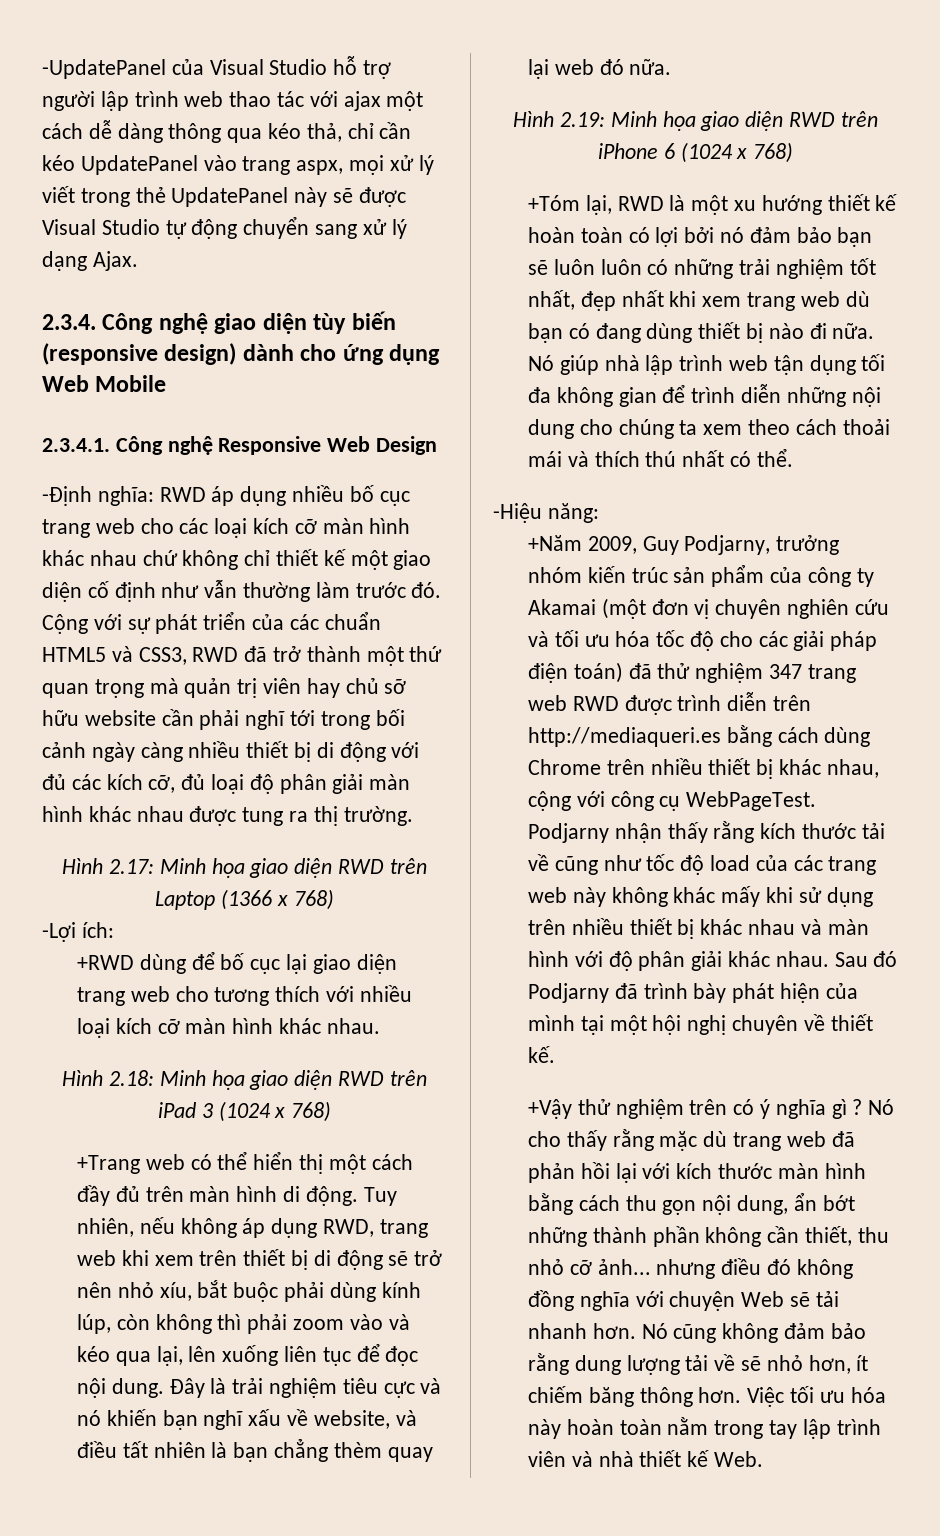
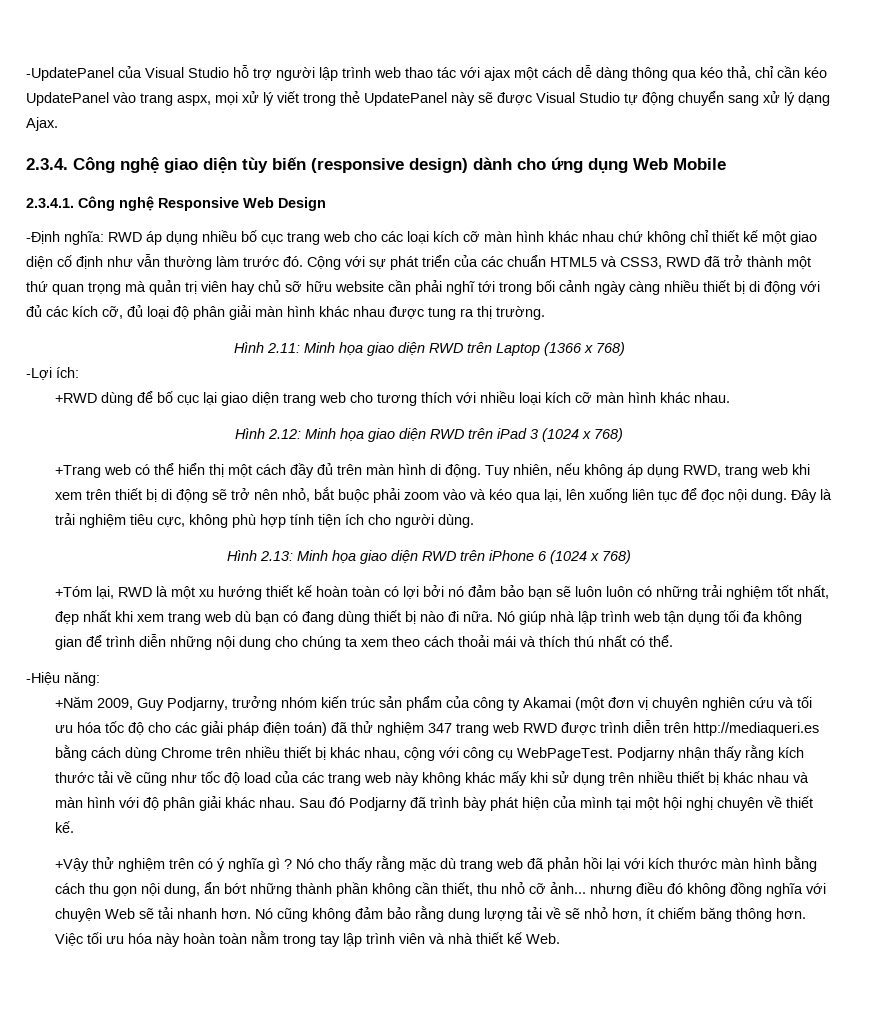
[108,859,154,874] 2.17: -> [266,343,300,353] 2.11:
[108,1070,154,1086] 2.18: -> [268,429,301,439] 2.12:
[117,1282,192,1301] nhỏ xíu, -> [281,488,310,502] nhỏ,
[329,1282,421,1302] [77,1314,288,1334] dùng kính lúp, còn không thì phải -> (400, 495) none
[383,1378,442,1398] [77,1409,417,1430] [77,1439,433,1462] [528,59,672,79] [513,111,605,127] cực và nó khiến bạn nghĩ xấu về website, và điều tất nhiên là bạn chẳng thèm quay lại web đó nữa. // Hình 2.19: -> [156,514,474,528] [227,550,293,561] cực, không phù hợp tính tiện ích cho người dùng. // Hình 2.13:

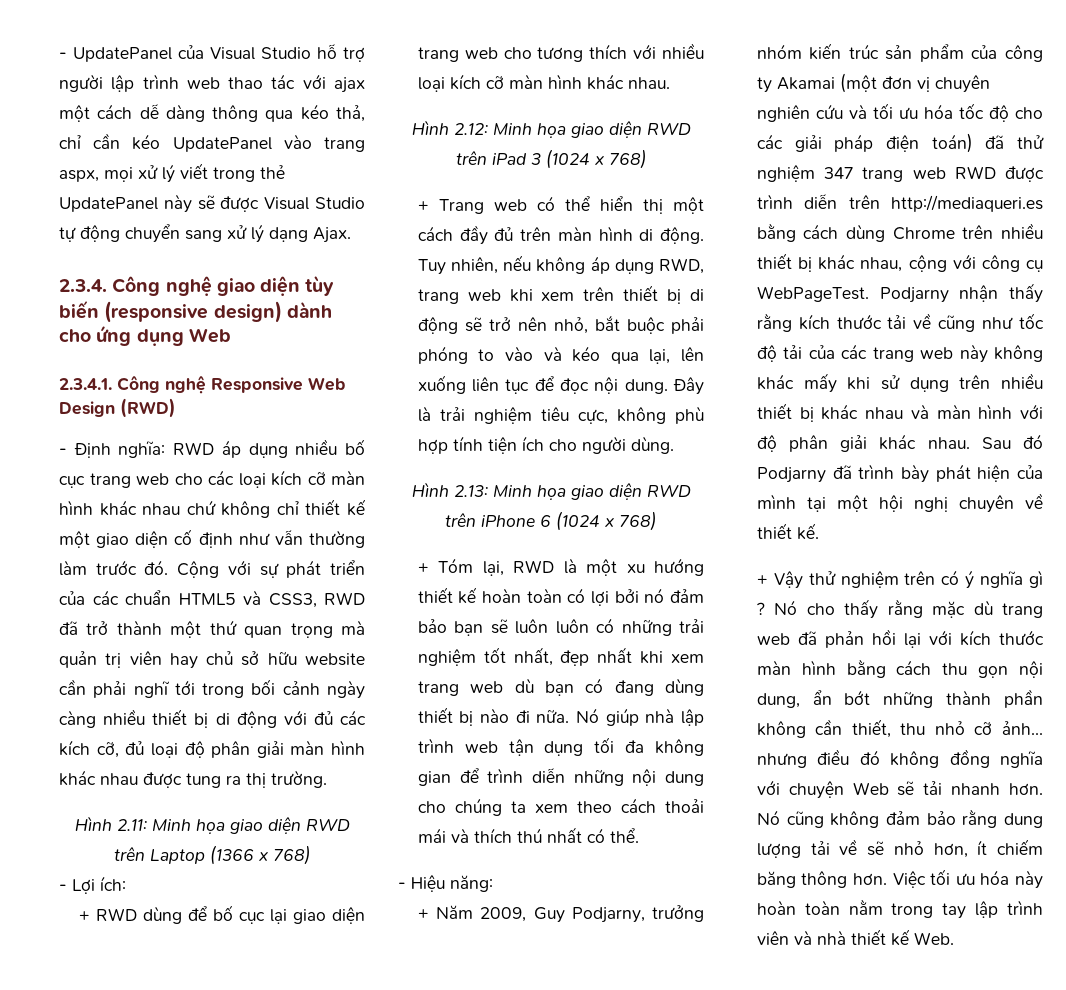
[26,67,114,81] -UpdatePanel -> [59,47,172,62] - UpdatePanel
[673,158,726,170] Mobile -> (231, 335) none
[26,231,60,244] // -Định -> [120,398,176,418] [59,443,111,458] (RWD) // - Định
[285,281,302,292] sỡ -> [241,651,260,666] sở
[26,367,52,380] -Lợi -> [59,879,95,894] - Lợi
[54,393,97,403] +RWD -> [78,908,137,921] + RWD
[54,465,101,478] +Trang -> [417,199,484,214] + Trang
[403,492,439,500] zoom -> [417,346,495,364] phóng to
[54,586,92,597] +Tóm -> [417,558,474,573] + Tóm
[26,672,60,685] -Hiệu -> [398,875,445,892] - Hiệu
[54,696,93,708] +Năm -> [417,905,474,919] + Năm
[243,772,271,783] load -> [783,345,803,359] tải
[54,858,89,872] +Vậy -> [756,571,803,589] + Vậy

